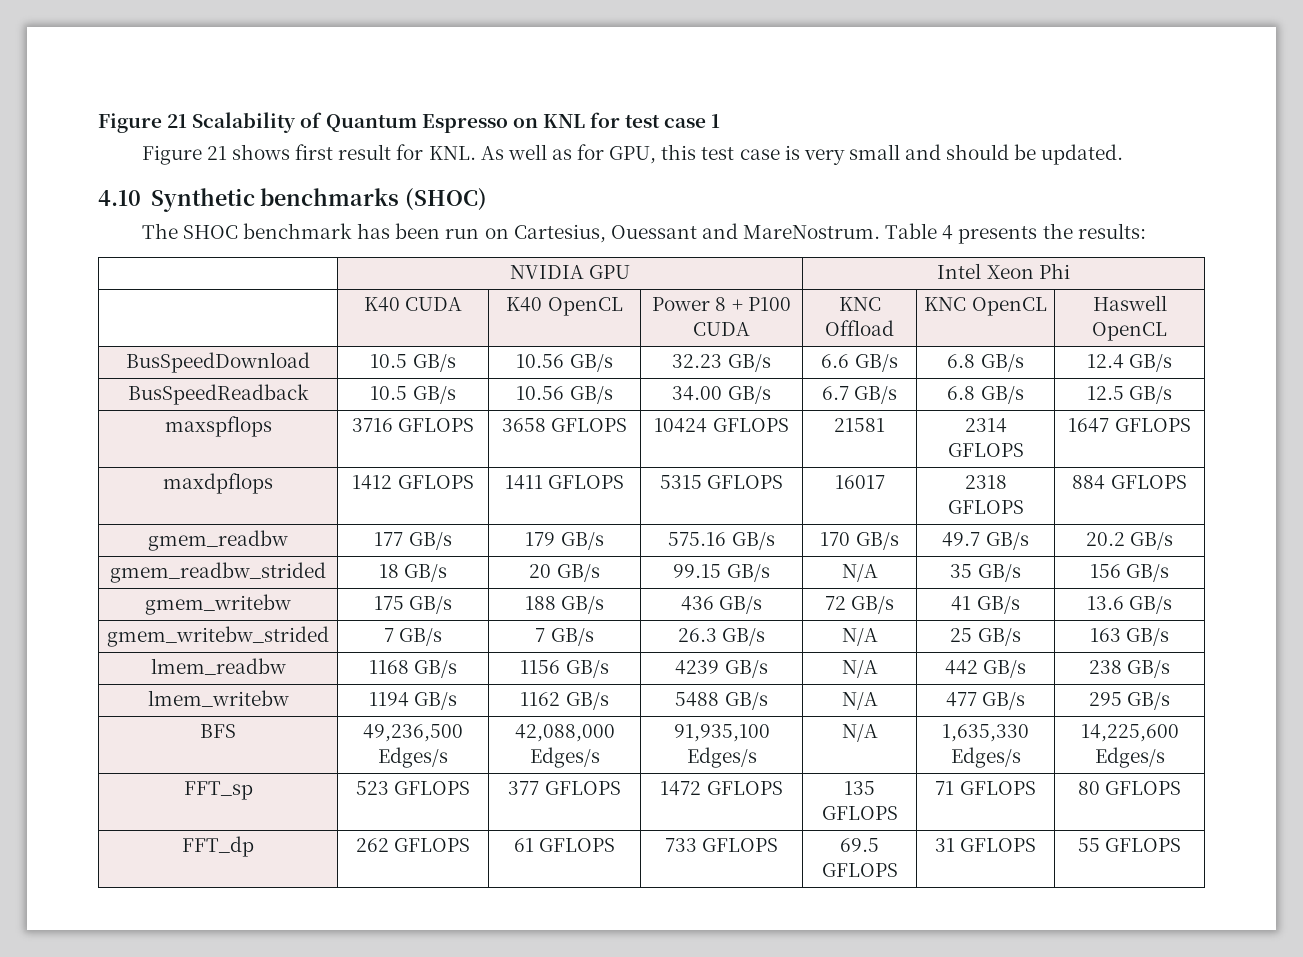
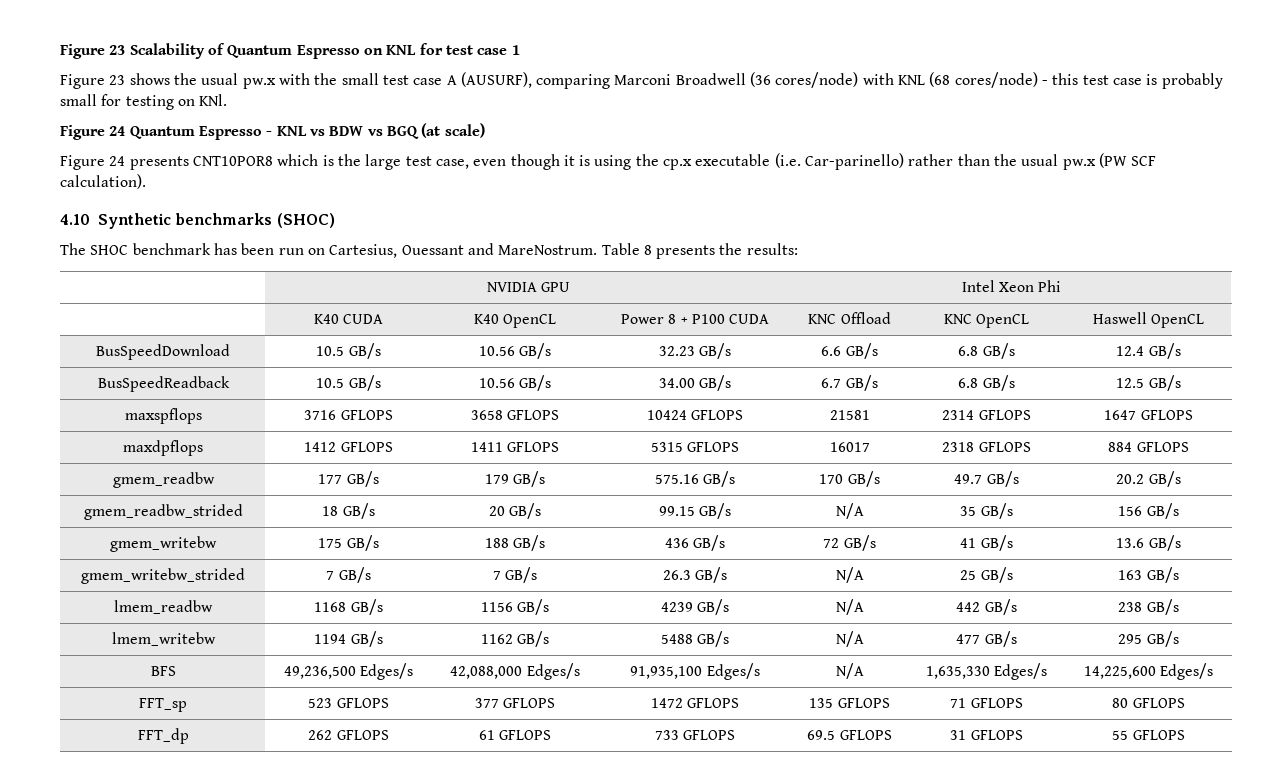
[98,113,188,133] Figure 21 -> [60,44,126,59] Figure 23
[206,144,1124,165] 21 shows first result for KNL. As well as for GPU, this test case is very small and should be updated. -> [109,72,1223,89] [60,94,228,110] [60,123,485,140] [60,153,1157,170] [60,174,146,189] 23 shows the usual pw.x with the small test case A (AUSURF), comparing Marconi Broadwell (36 cores/node) with KNL (68 cores/node) - this test case is probably small for testing on KNl. // Figure 24 Quantum Espresso - KNL vs BDW vs BGQ (at scale) // Figure 24 presents CNT10POR8 which is the large test case, even though it is using the cp.x executable (i.e. Car-parinello) rather than the usual pw.x (PW SCF calculation).
[942,225,954,240] 4 -> [643,245,652,255] 8

